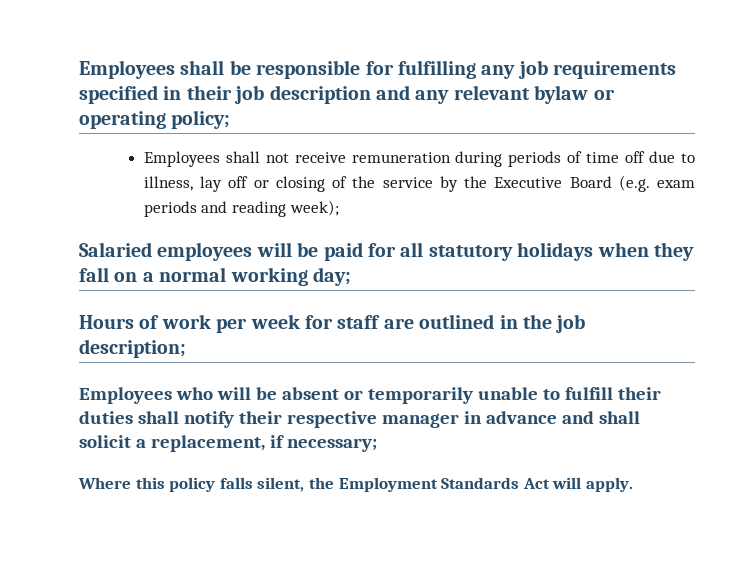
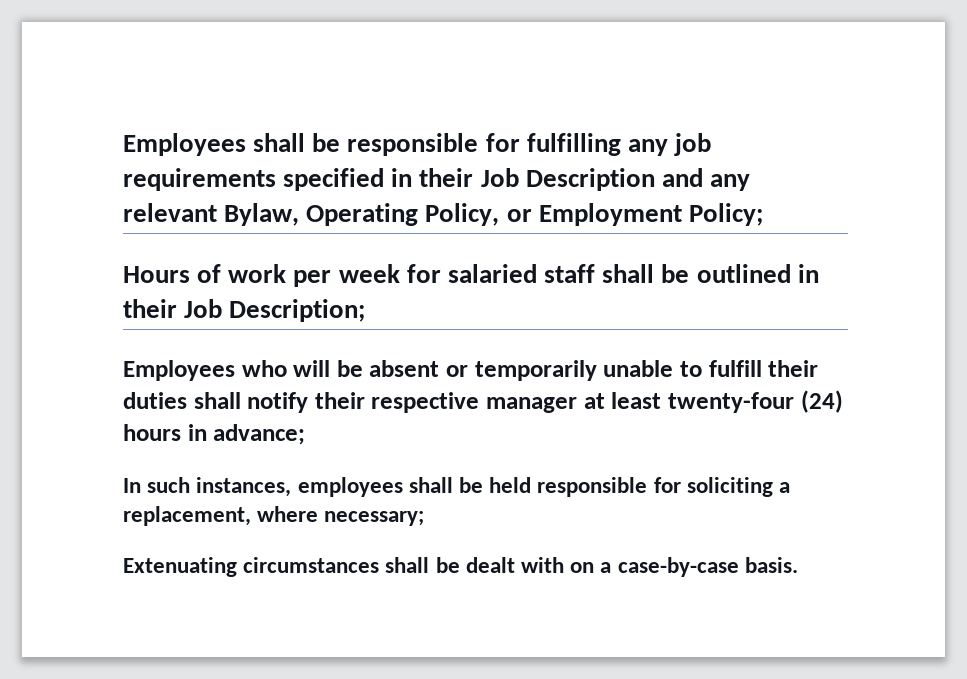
[234,85,371,104] job description -> [480,168,655,191] Job Description
[534,85,615,104] [79,110,231,129] [143,151,696,167] [143,175,695,192] [143,200,339,217] [79,242,694,261] [79,267,351,286] bylaw or operating policy; // Employees shall not receive remuneration during periods of time off due to illness, lay off or closing of the service by the Executive Board (e.g. exam periods and reading week); // Salaried employees will be paid for all statutory holidays when they fall on a normal working day; -> [224,203,763,226] Bylaw, Operating Policy, or Employment Policy;
[337,314,586,333] [79,339,186,358] staff are outlined in the job description; -> [447,264,819,283] [123,299,366,322] salaried staff shall be outlined in their Job Description;
[463,411,640,424] [79,435,131,448] in advance and shall solicit -> [583,390,843,413] [123,424,306,445] [123,477,773,497] at least twenty-four (24) hours in advance; // In such instances, employees shall be held responsible for soliciting
[269,435,284,448] if -> [257,506,319,522] where
[78,477,633,492] Where this policy falls silent, the Employment Standards Act will apply. -> [123,557,798,577] Extenuating circumstances shall be dealt with on a case-by-case basis.

